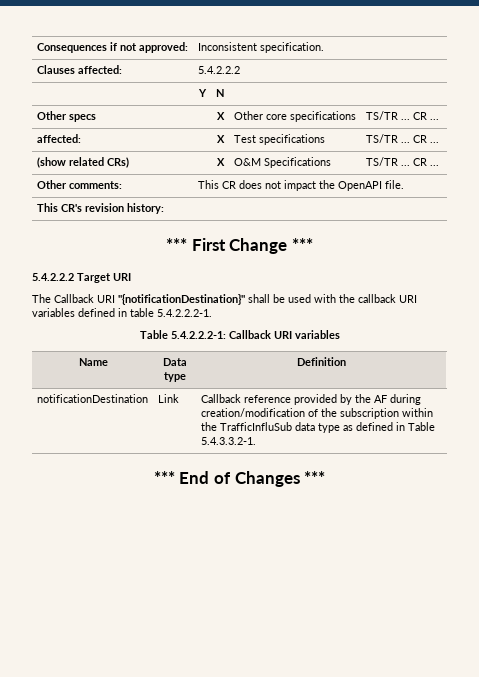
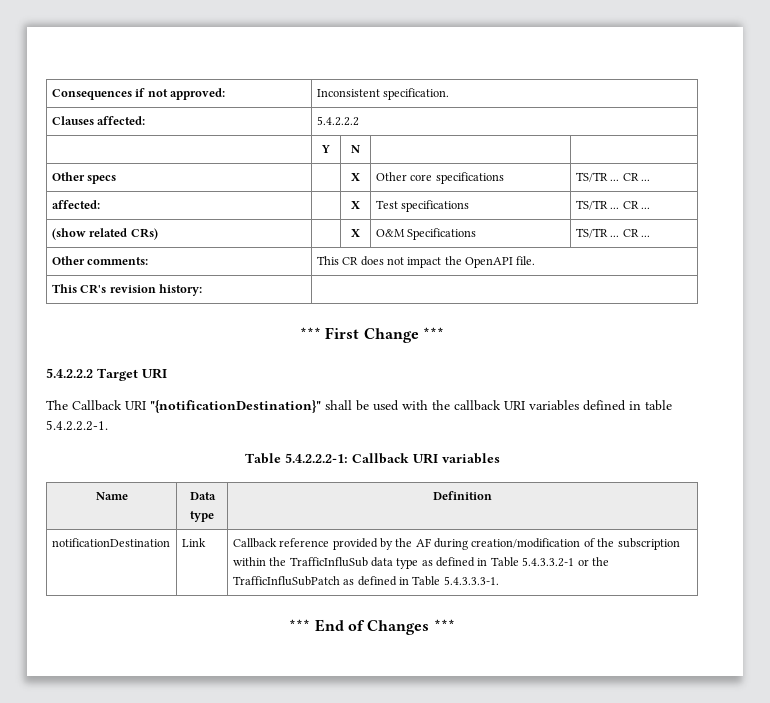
[200,437,256,445] 5.4.3.3.2-1. -> [522,557,609,567] [232,576,499,586] 5.4.3.3.2-1 or the TrafficInfluSubPatch as defined in Table 5.4.3.3.3-1.

